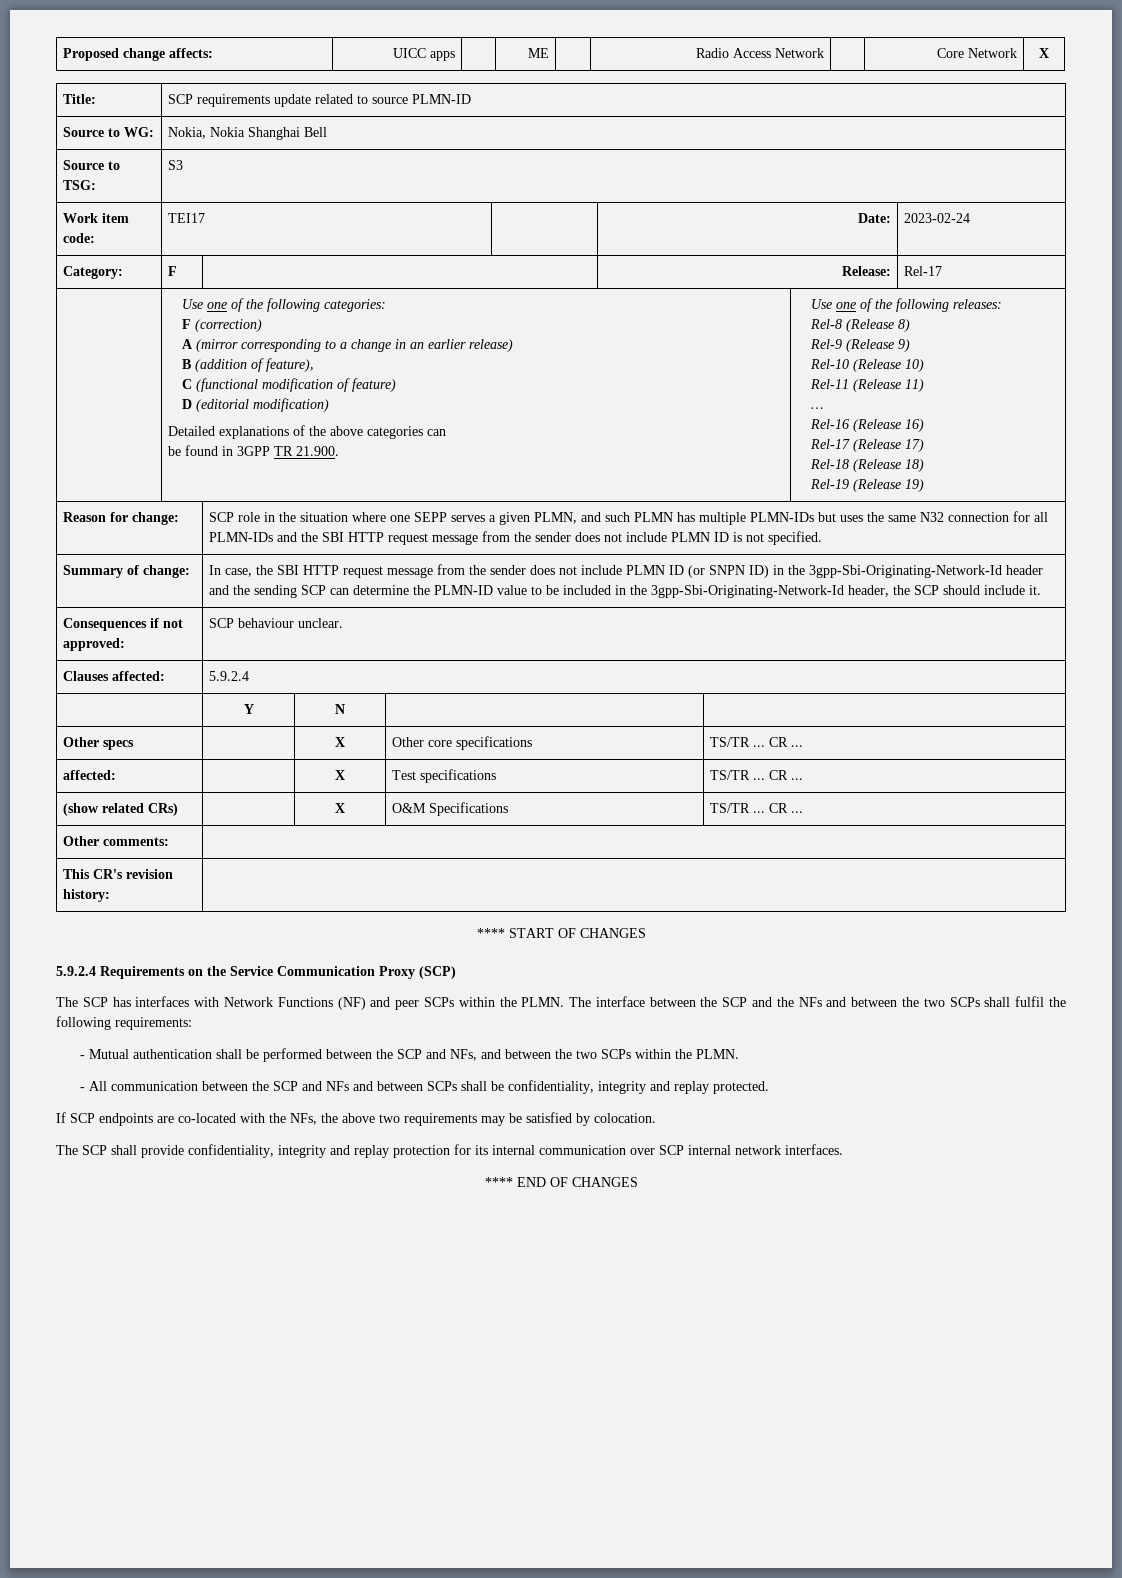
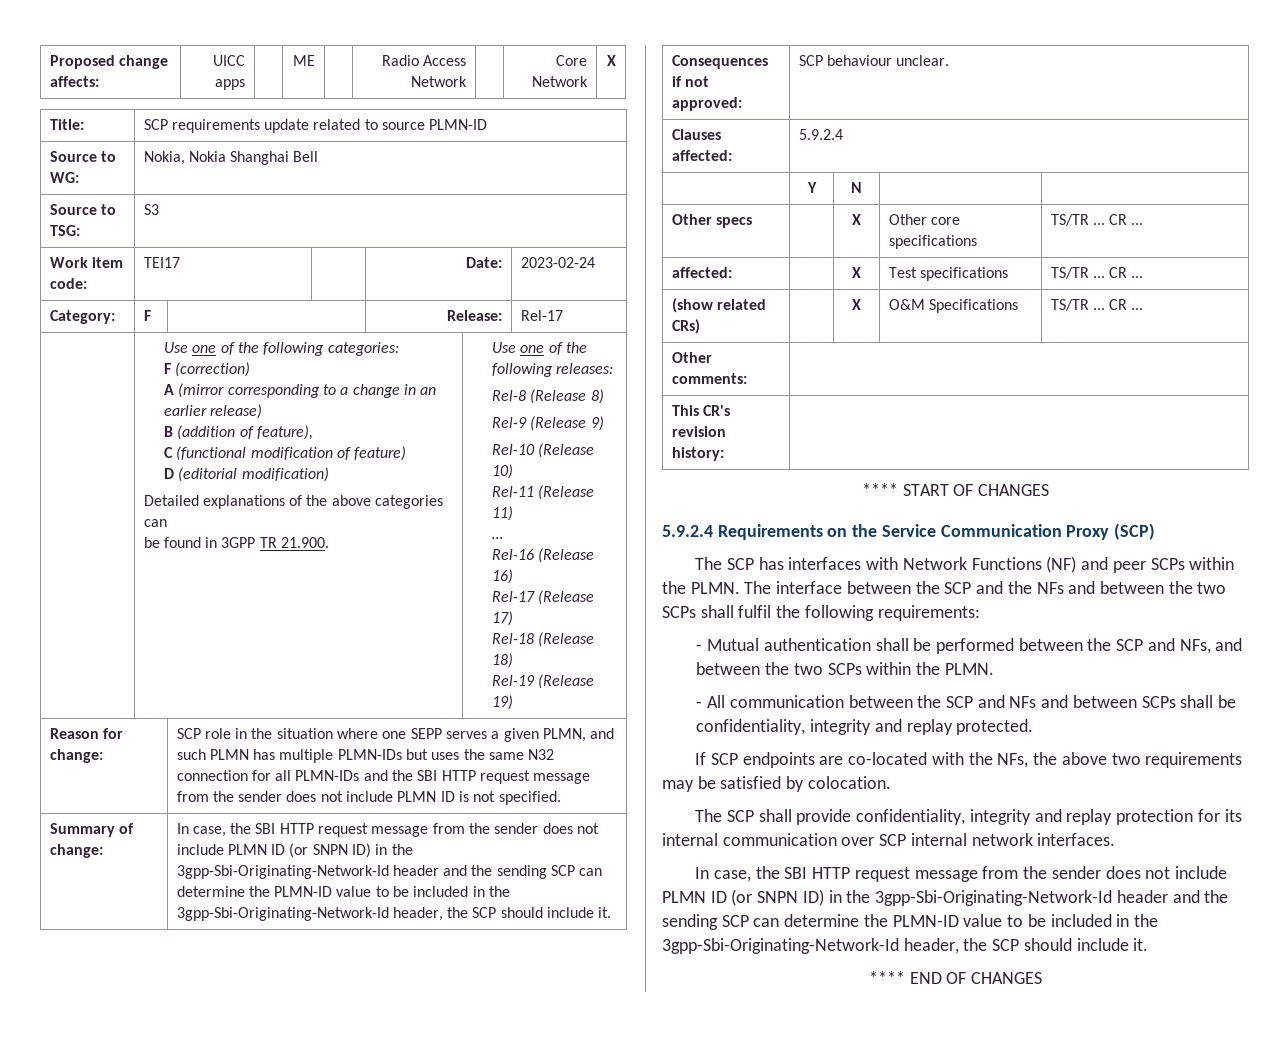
(843, 1149) none -> [695,866,1227,882] [662,889,1229,906] [662,914,1158,930] [662,938,1149,954] // In case, the SBI HTTP request message from the sender does not include PLMN ID (or SNPN ID) in the 3gpp-Sbi-Originating-Network-Id header and the sending SCP can determine the PLMN-ID value to be included in the 3gpp-Sbi-Originating-Network-Id header, the SCP should include it.

